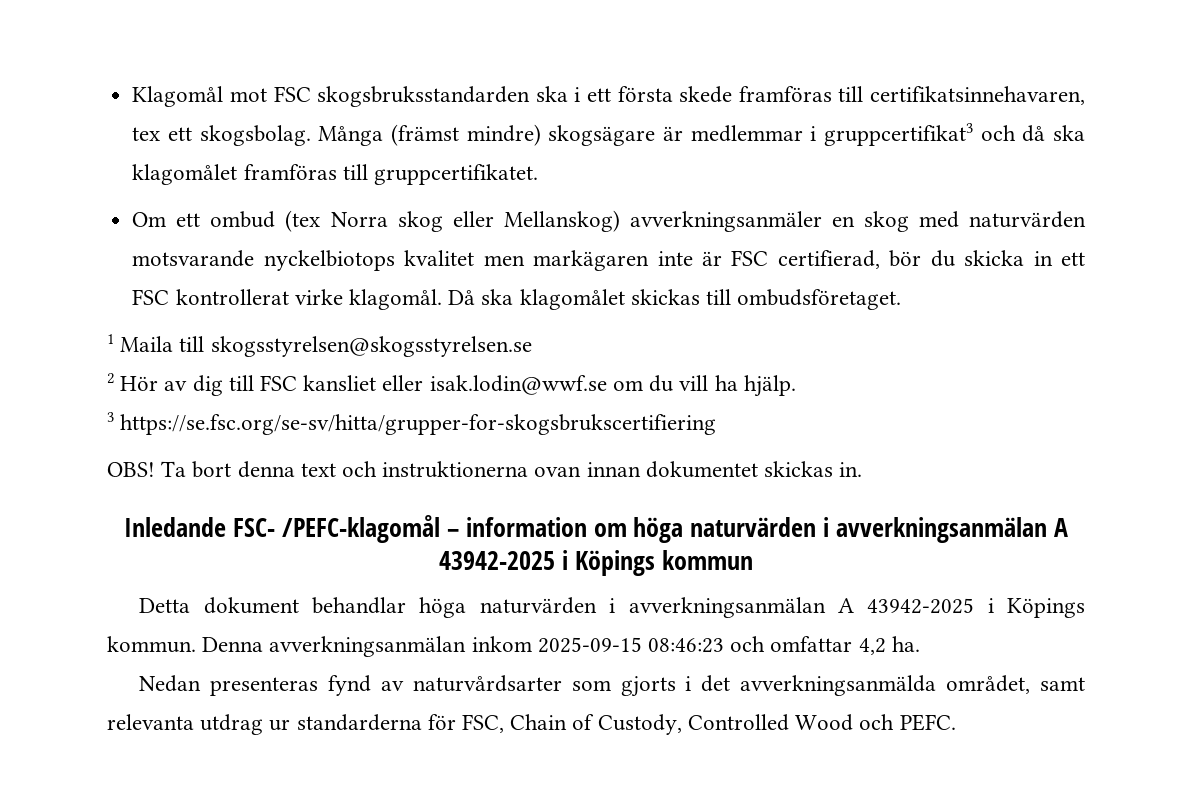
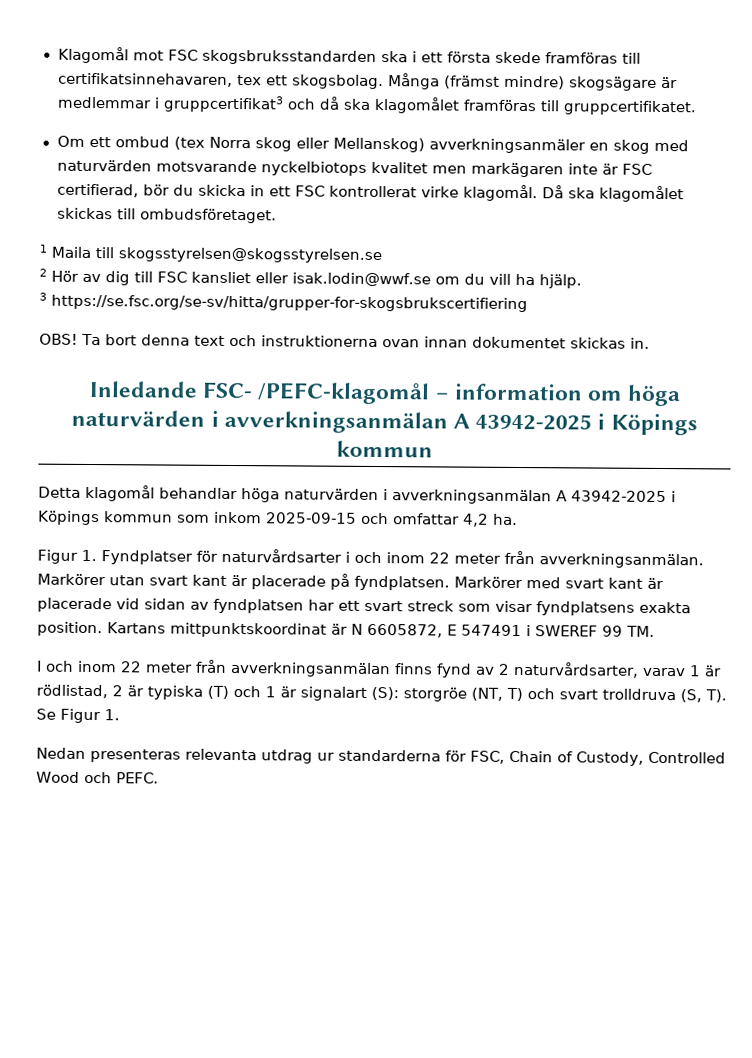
[203,597,299,614] dokument -> [85,484,155,502] klagomål
[107,636,467,657] kommun. Denna avverkningsanmälan -> [104,511,210,523] kommun som
[648,638,725,653] 08:46:23 -> (357, 518) none
[139,675,1085,697] Nedan presenteras fynd av naturvårdsarter som gjorts i det avverkningsanmälda området, samt -> [37,548,704,569] [37,573,664,591] [37,597,691,616] [37,621,655,638] [36,659,722,678] [36,684,727,703] [36,708,120,724] [36,747,181,763] Figur 1. Fyndplatser för naturvårdsarter i och inom 22 meter från avverkningsanmälan. Markörer utan svart kant är placerade på fyndplatsen. Markörer med svart kant är placerade vid sidan av fyndplatsen har ett svart streck som visar fyndplatsens exakta position. Kartans mittpunktskoordinat är N 6605872, E 547491 i SWEREF 99 TM. // I och inom 22 meter från avverkningsanmälan finns fynd av 2 naturvårdsarter, varav 1 är rödlistad, 2 är typiska (T) och 1 är signalart (S): storgröe (NT, T) och svart trolldruva (S, T). Se Figur 1. // Nedan presenteras

